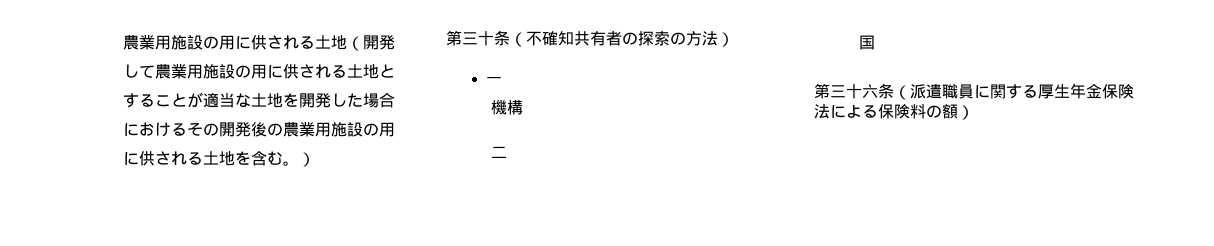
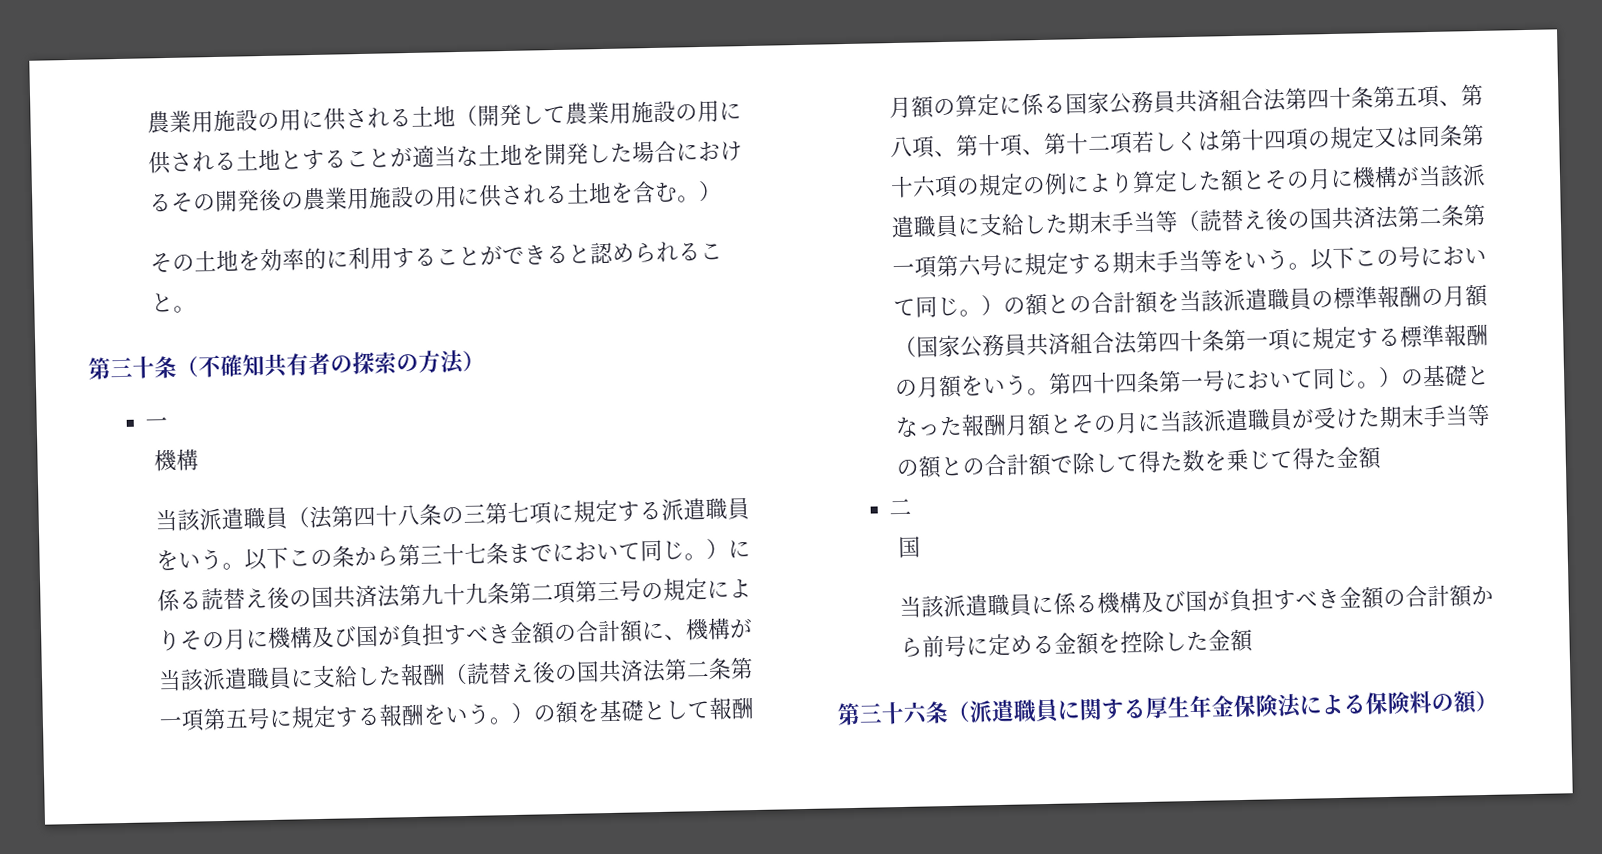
(316, 159) none -> [150,241,724,273] [151,292,197,313] // その土地を効率的に利用することができると認められること。
[491,146,508,158] [859,35,876,50] 二 // 国 -> [155,497,751,532] [156,538,752,571] [157,577,753,612] [158,617,754,652] [158,657,755,692] [159,697,756,732] [889,83,1485,119] [890,123,1486,159] [890,163,1487,199] [891,203,1488,239] [892,245,1488,279] [893,283,1489,318] [894,323,1490,359] [895,364,1491,399] [895,403,1492,438] [896,446,1382,479] [888,498,912,516] [898,535,922,559] [899,584,1495,619] [900,628,1254,658] 当該派遣職員（法第四十八条の三第七項に規定する派遣職員をいう。以下この条から第三十七条までにおいて同じ。）に係る読替え後の国共済法第九十九条第二項第三号の規定によりその月に機構及び国が負担すべき金額の合計額に、機構が当該派遣職員に支給した報酬（読替え後の国共済法第二条第一項第五号に規定する報酬をいう。）の額を基礎として報酬月額の算定に係る国家公務員共済組合法第四十条第五項、第八項、第十項、第十二項若しくは第十四項の規定又は同条第十六項の規定の例により算定した額とその月に機構が当該派遣職員に支給した期末手当等（読替え後の国共済法第二条第一項第六号に規定する期末手当等をいう。以下この号において同じ。）の額との合計額を当該派遣職員の標準報酬の月額（国家公務員共済組合法第四十条第一項に規定する標準報酬の月額をいう。第四十四条第一号において同じ。）の基礎となった報酬月額とその月に当該派遣職員が受けた期末手当等の額との合計額で除して得た数を乗じて得た金額 // 二 // 国 // 当該派遣職員に係る機構及び国が負担すべき金額の合計額から前号に定める金額を控除した金額

